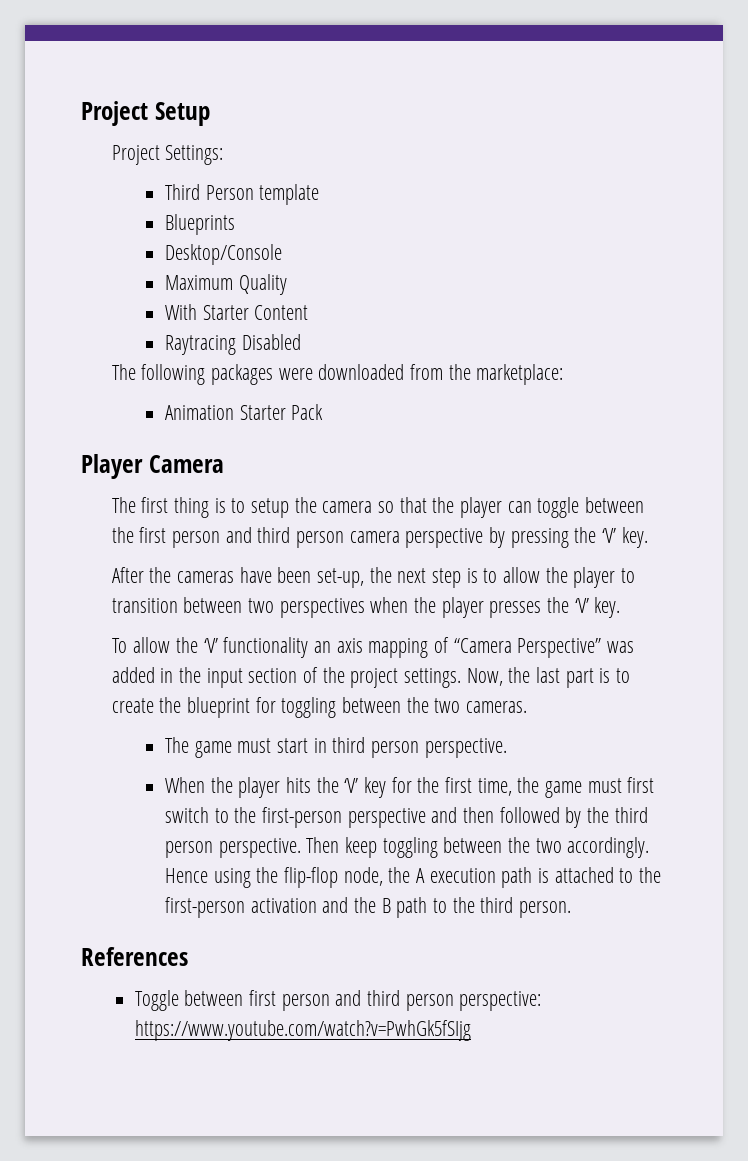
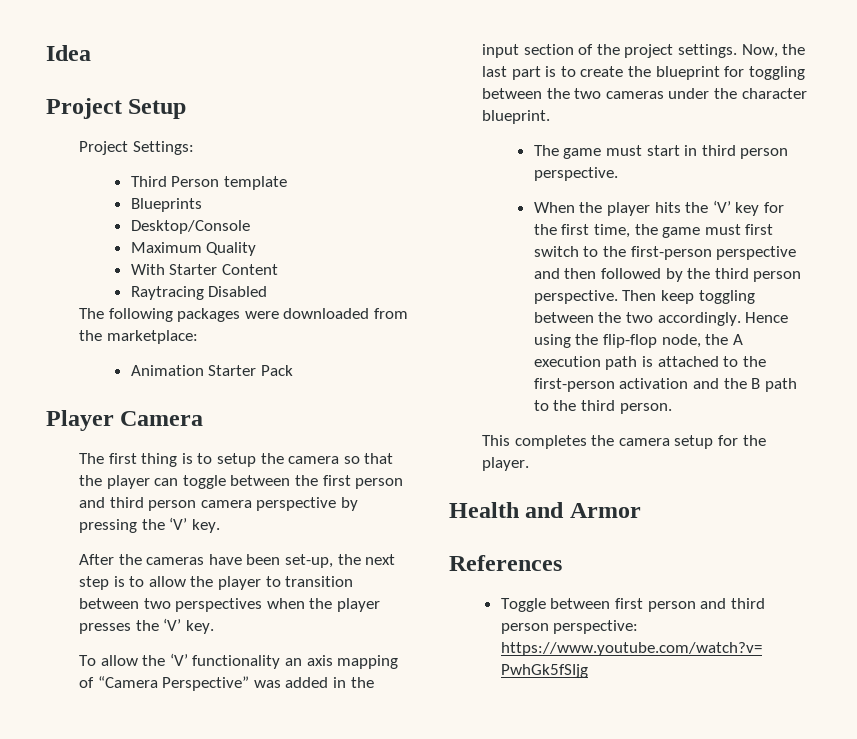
(81, 113) none -> [46,45,91,61] Idea //
[465,701,527,713] cameras. -> [605,88,807,99] [482,110,551,124] cameras under the character blueprint.
(572, 909) none -> [482,435,766,449] [482,457,530,471] [449,502,641,518] // This completes the camera setup for the player. // Health and Armor

